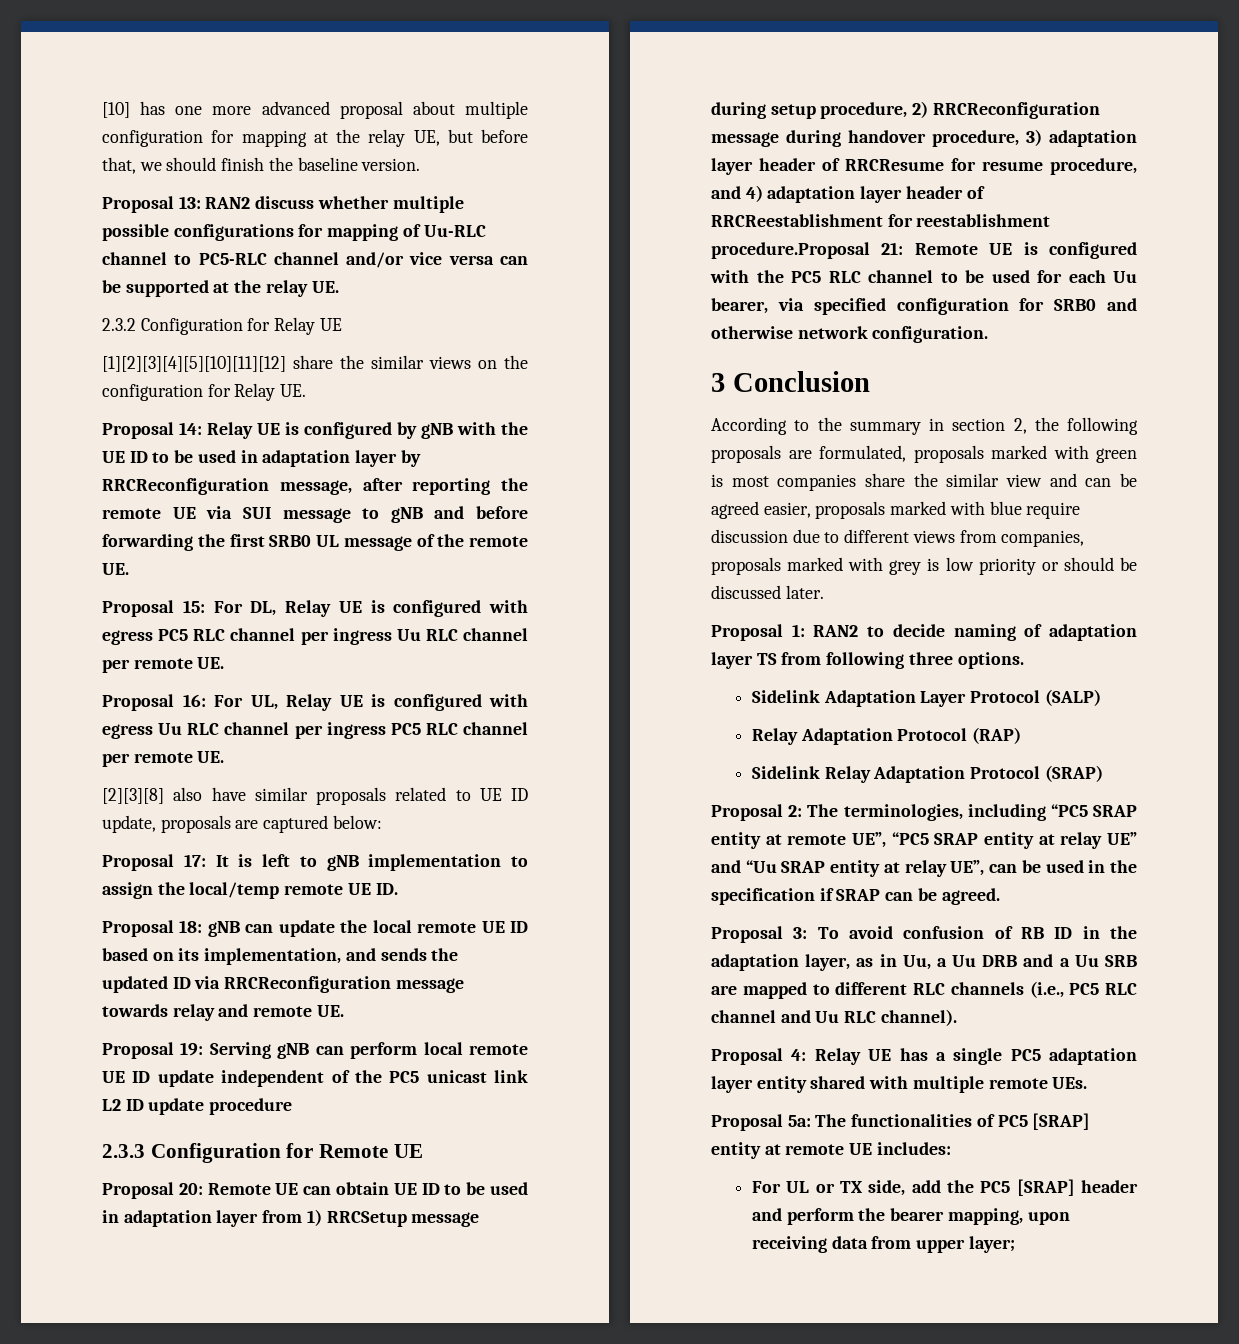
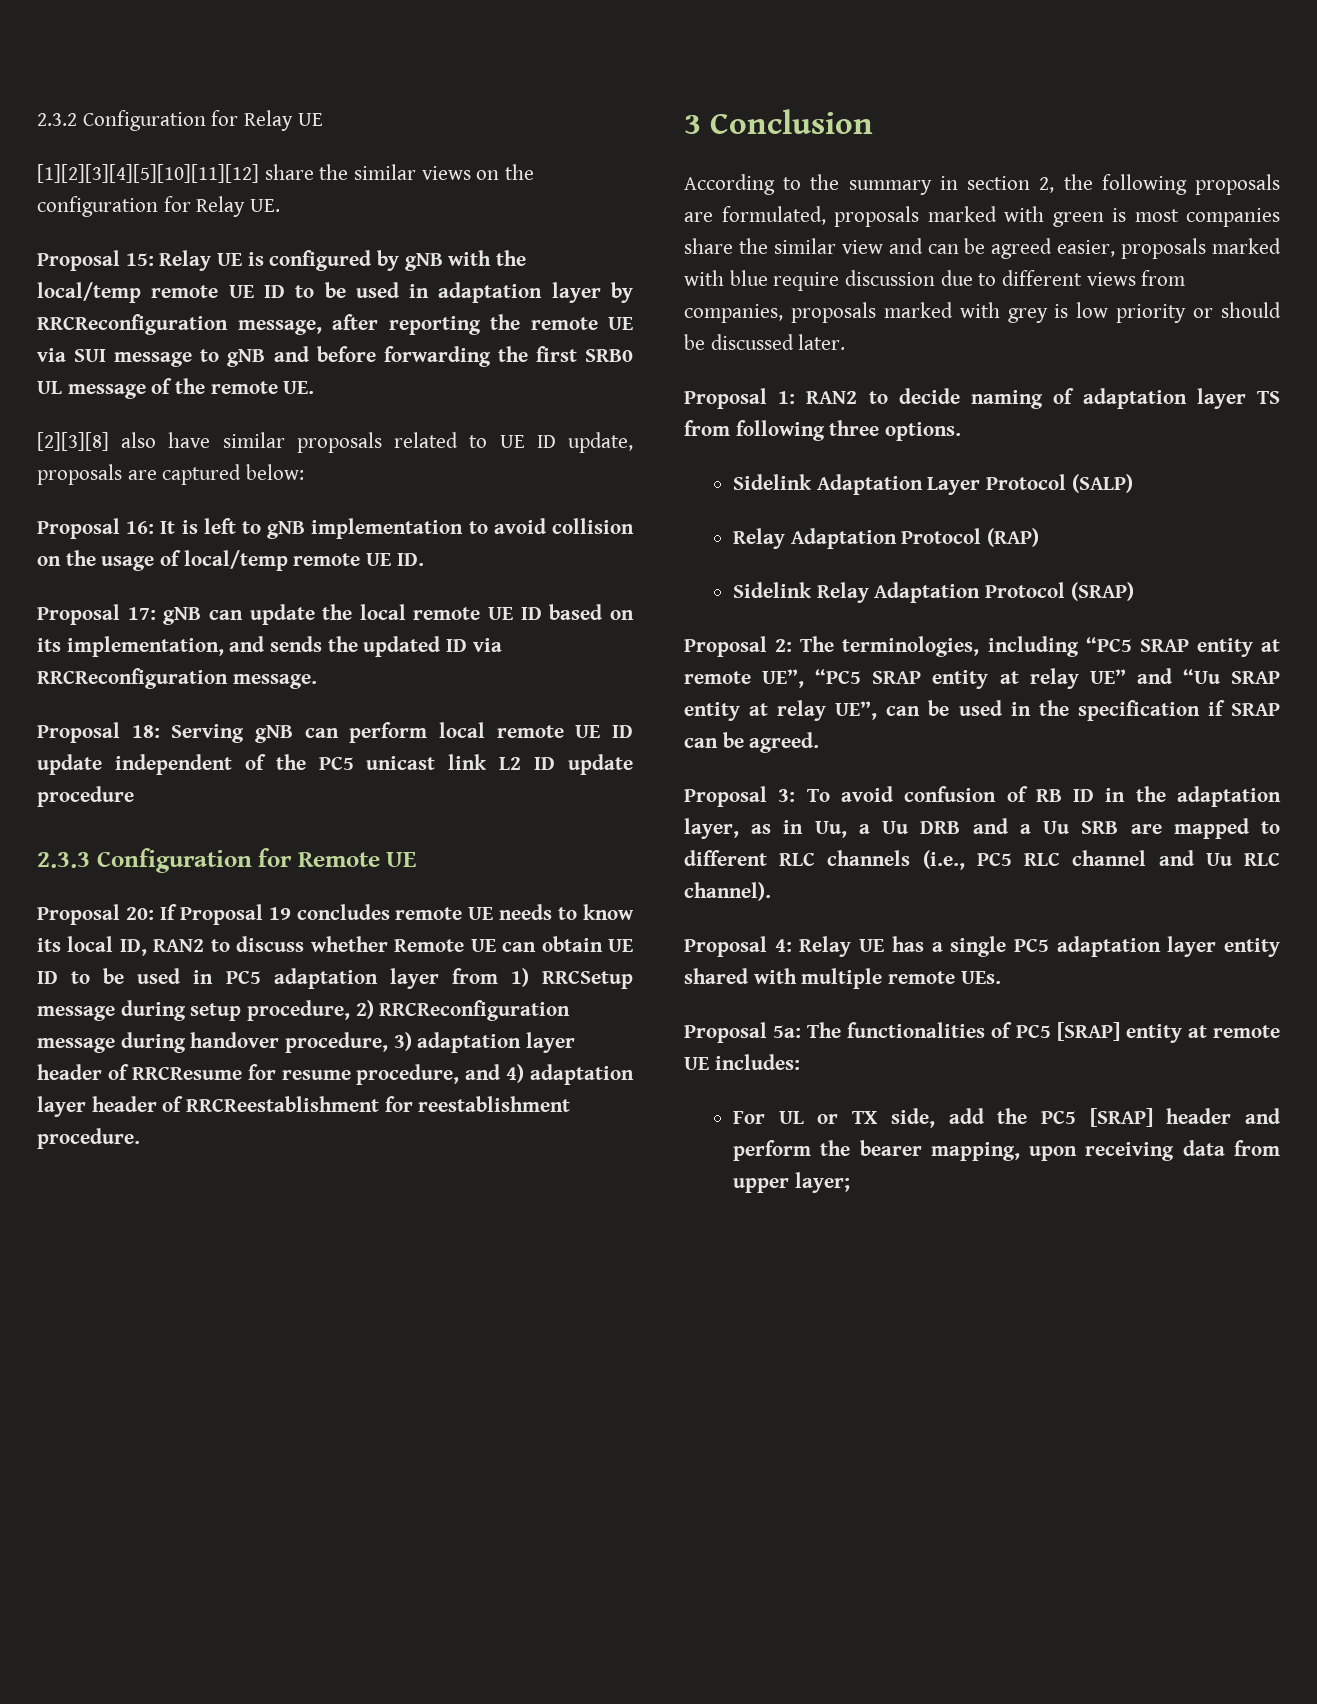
[102,101,528,119] [102,129,528,147] [102,157,421,174] [102,196,464,213] [102,224,486,241] [102,252,528,268] [102,280,339,297] [10] has one more advanced proposal about multiple configuration for mapping at the relay UE, but before that, we should finish the baseline version. // Proposal 13: RAN2 discuss whether multiple possible configurations for mapping of Uu-RLC channel to PC5-RLC channel and/or vice versa can be supported at the relay UE. // -> (37, 119) none
[179,422,202,435] 14: -> [125,253,154,266] 15:
(528, 428) none -> [37,282,219,303] local/temp remote
[102,600,528,617] [102,628,528,645] [102,657,225,673] [102,694,528,711] [102,722,528,739] [102,751,225,767] // Proposal 15: For DL, Relay UE is configured with egress PC5 RLC channel per ingress Uu RLC channel per remote UE. // Proposal 16: For UL, Relay UE is configured with egress Uu RLC channel per ingress PC5 RLC channel per remote UE. -> (315, 387) none
[183,854,206,867] 17: -> [126,521,155,534] 16:
[102,882,185,899] assign the -> [493,518,634,534] [37,550,182,571] avoid collision on the usage of
[179,920,203,933] 18: -> [127,607,156,620] 17:
[395,978,464,993] [102,1004,344,1021] [102,1042,204,1059] message towards relay and remote UE. // Proposal 19: -> [232,674,317,689] [37,722,160,743] message. // Proposal 18:
(203, 1189) none -> [159,904,634,925] [37,936,388,956] If Proposal 19 concludes remote UE needs to know its local ID, RAN2 to discuss whether
(119, 1216) none -> [225,971,261,984] PC5
[711,242,1137,259] [710,270,1137,283] [711,298,1137,315] [711,326,989,343] procedure.Proposal 21: Remote UE is configured with the PC5 RLC channel to be used for each Uu bearer, via specified configuration for SRB0 and otherwise network configuration. -> [37,1128,140,1149] procedure.

